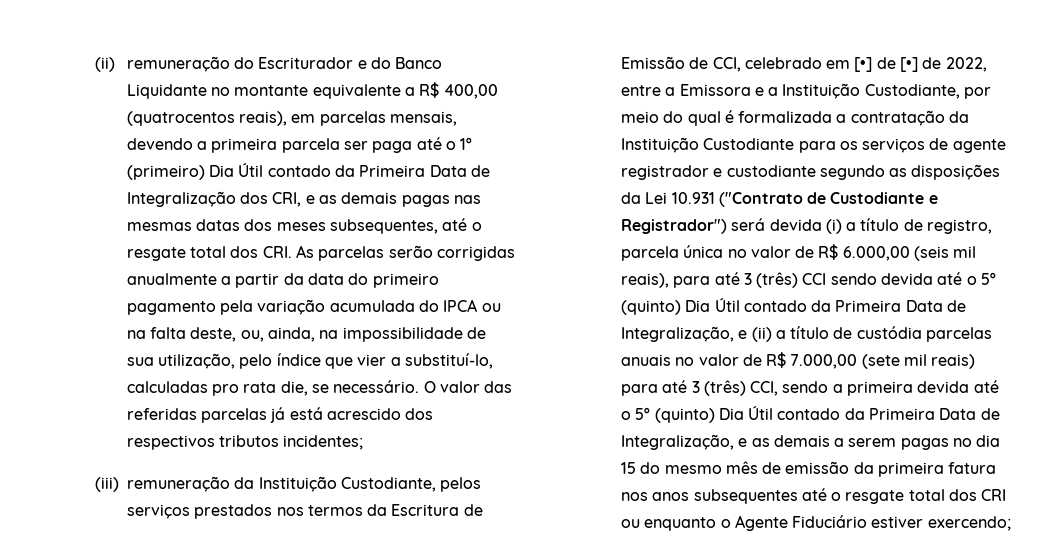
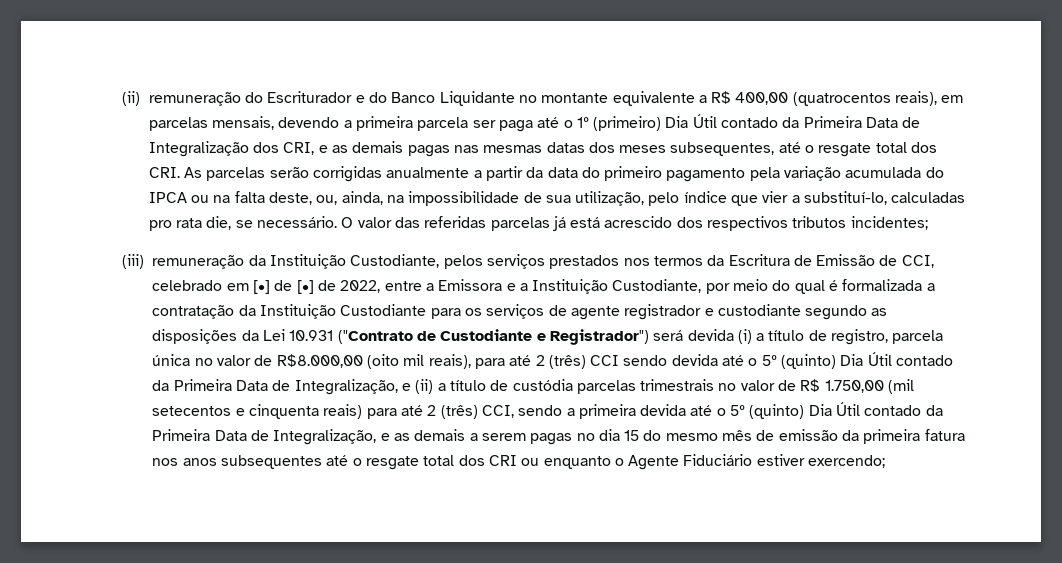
[818,244,950,261] R$ 6.000,00 (seis -> [276,354,399,369] R$8.000,00 (oito
[743,273,752,285] 3 -> [535,355,545,366] 2
[620,352,928,369] anuais no valor de R$ 7.000,00 (sete mil -> [640,379,915,394] [152,404,319,419] trimestrais no valor de R$ 1.750,00 (mil setecentos e cinquenta
[691,381,700,393] 3 -> [427,405,437,416] 2

